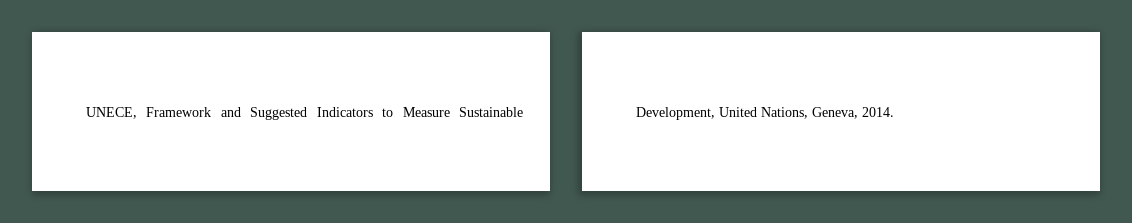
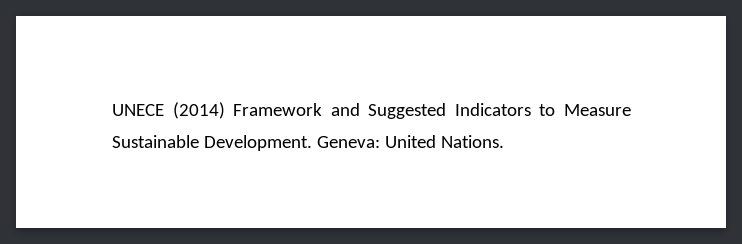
[86,107,137,119] UNECE, -> [112,102,225,119] UNECE (2014)
[636,107,894,120] Development, United Nations, Geneva, 2014. -> [203,135,504,151] Development. Geneva: United Nations.

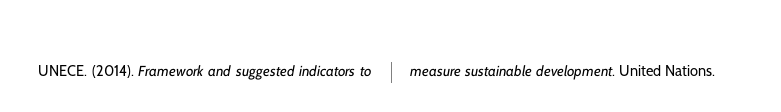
[112,102,631,119] [112,135,380,151] UNECE (2014) Framework and Suggested Indicators to Measure Sustainable Development. Geneva: -> [38,65,615,80] UNECE. (2014). Framework and suggested indicators to measure sustainable development.

